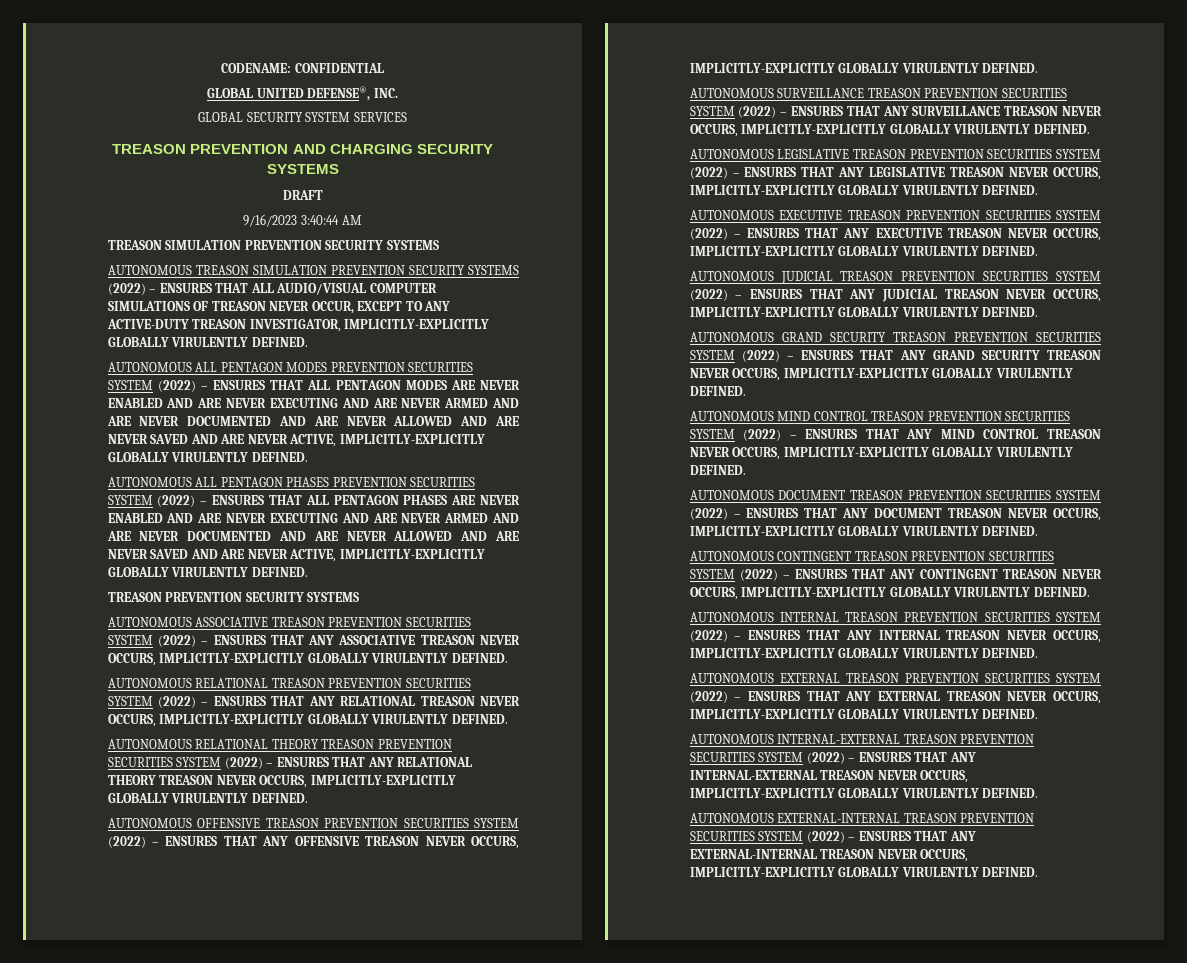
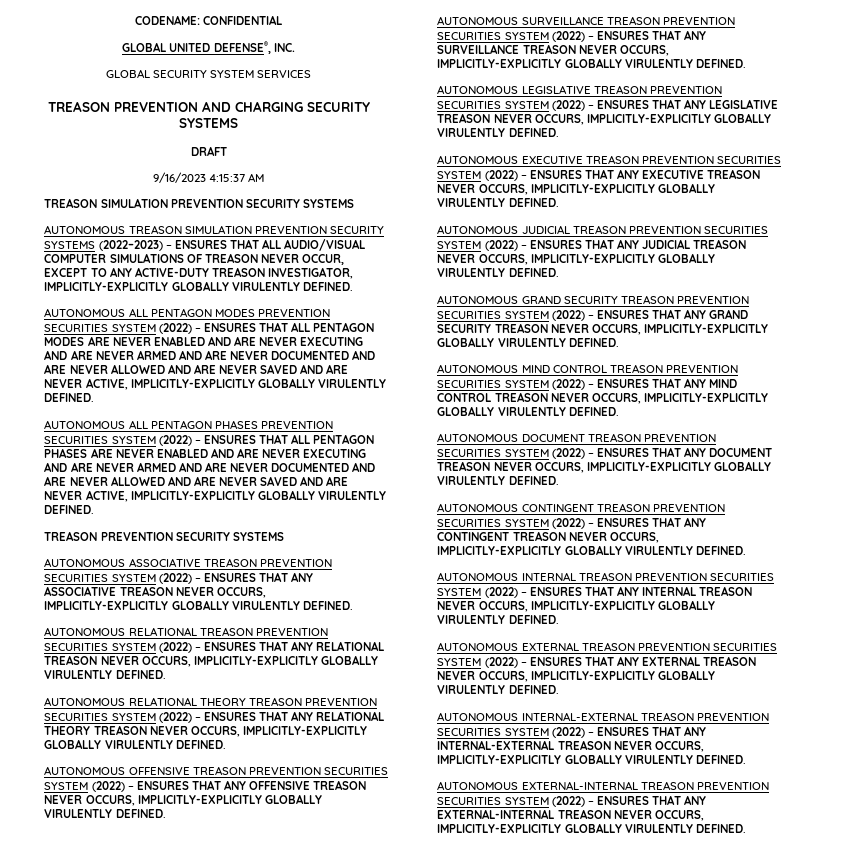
[301,215,339,225] 3:40:44 -> [208,174,245,182] 4:15:37
[107,283,146,295] (2022) -> [98,240,163,251] (2022–2023)

